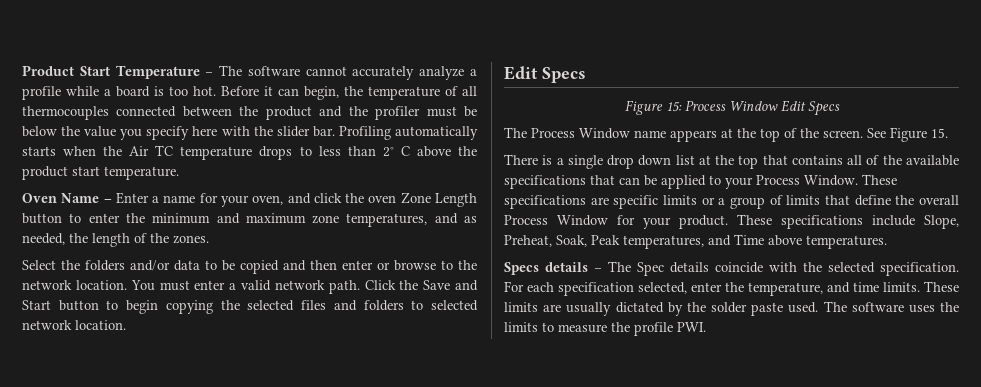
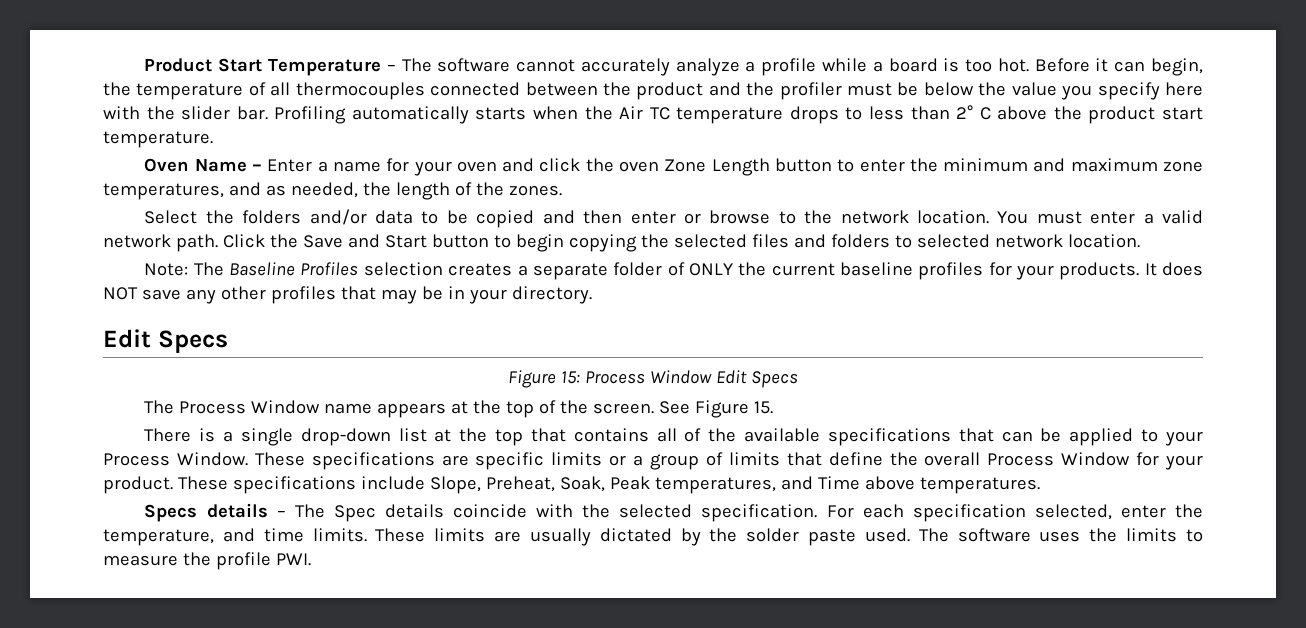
[252,195,284,205] oven, -> [456,161,497,172] oven
(126, 325) none -> [144,262,1204,280] [103,286,592,304] // Note: The Baseline Profiles selection creates a separate folder of ONLY the current baseline profiles for your products. It does NOT save any other profiles that may be in your directory.
[607,155,672,169] drop down -> [300,428,391,446] drop-down

